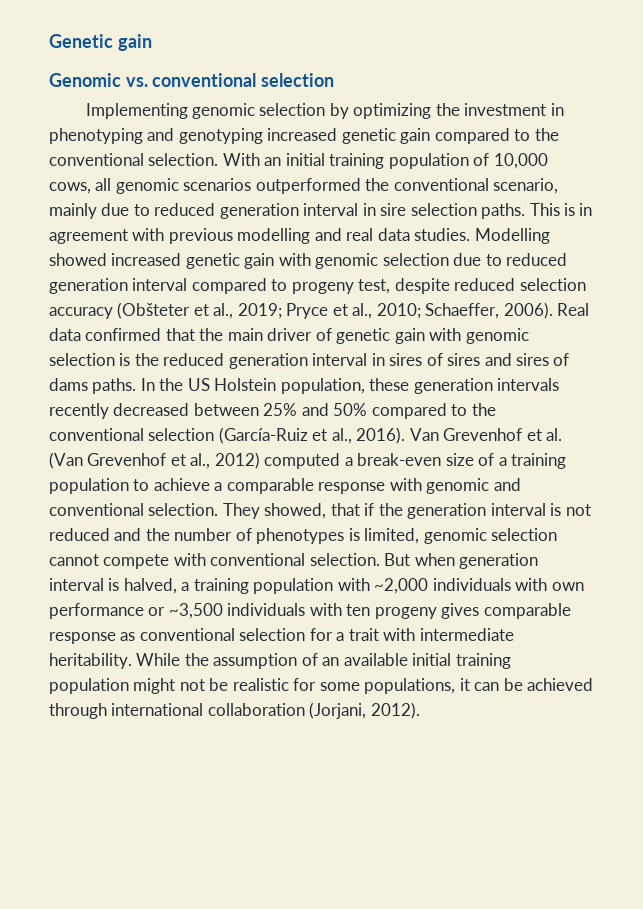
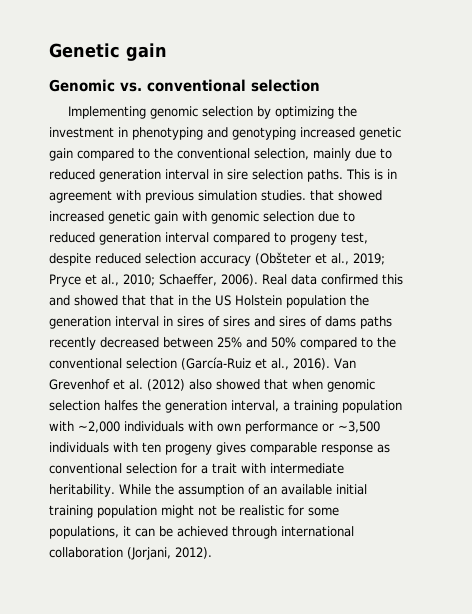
[148,153,548,169] [49,178,559,194] selection. With an initial training population of 10,000 cows, all genomic scenarios outperformed the conventional scenario, -> [254,148,309,160] selection,
[237,228,550,244] modelling and real data studies. Modelling -> [198,190,334,201] simulation studies. that
[165,328,529,344] [49,353,225,366] that the main driver of genetic gain with genomic selection is the reduced -> [382,274,403,285] [49,295,369,308] this and showed that that in the US Holstein population the
[92,378,560,394] paths. In the US Holstein population, these generation intervals -> [360,316,392,329] paths
[49,452,567,469] [49,478,521,494] [49,503,591,519] [49,528,558,544] [49,553,539,569] [49,578,177,594] (Van Grevenhof et al., 2012) computed a break-even size of a training population to achieve a comparable response with genomic and conventional selection. They showed, that if the generation interval is not reduced and the number of phenotypes is limited, genomic selection cannot compete with conventional selection. But when generation interval is halved, -> [147,379,375,392] [49,400,279,413] (2012) also showed that when genomic selection halfes the generation interval,

